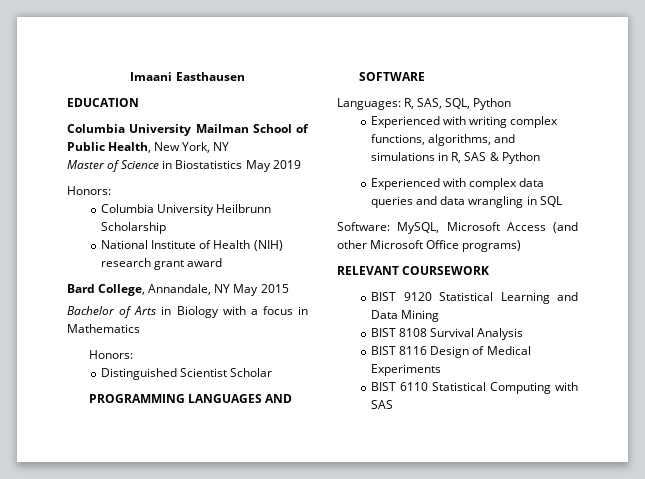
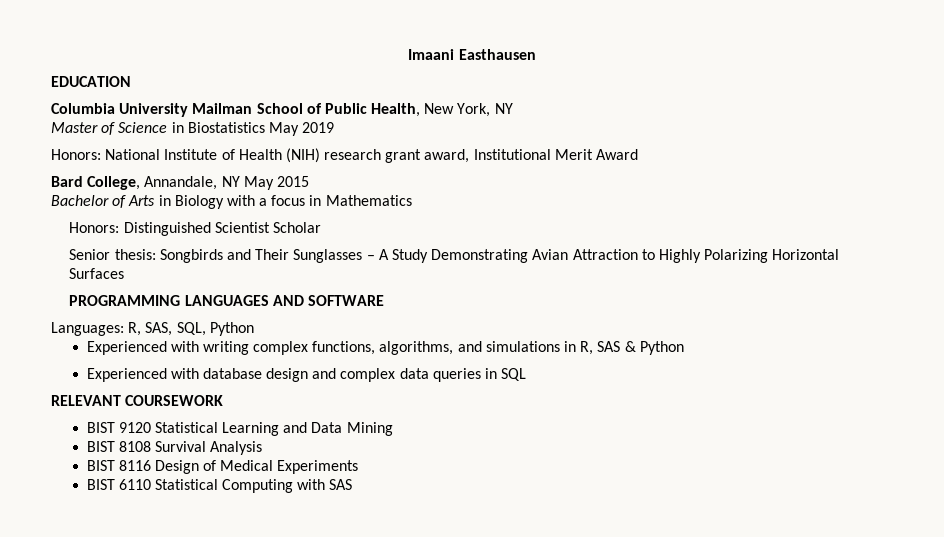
[101,204,272,216] [101,222,167,234] // Columbia University Heilbrunn Scholarship // -> (101, 154) none
[187,258,223,267] award -> [424,149,639,163] award, Institutional Merit Award
(133, 354) // -> (120, 227) none
(273, 372) none -> [69,249,840,263] [69,268,125,279] // Senior thesis: Songbirds and Their Sunglasses – A Study Demonstrating Avian Attraction to Highly Polarizing Horizontal Surfaces
[469,178,545,190] [371,196,562,208] [337,222,578,234] [337,240,522,252] complex data queries and data wrangling in SQL // Software: MySQL, Microsoft Access (and other Microsoft Office programs) -> [202,368,527,382] database design and complex data queries in SQL

